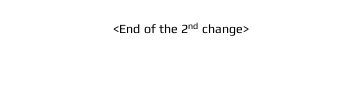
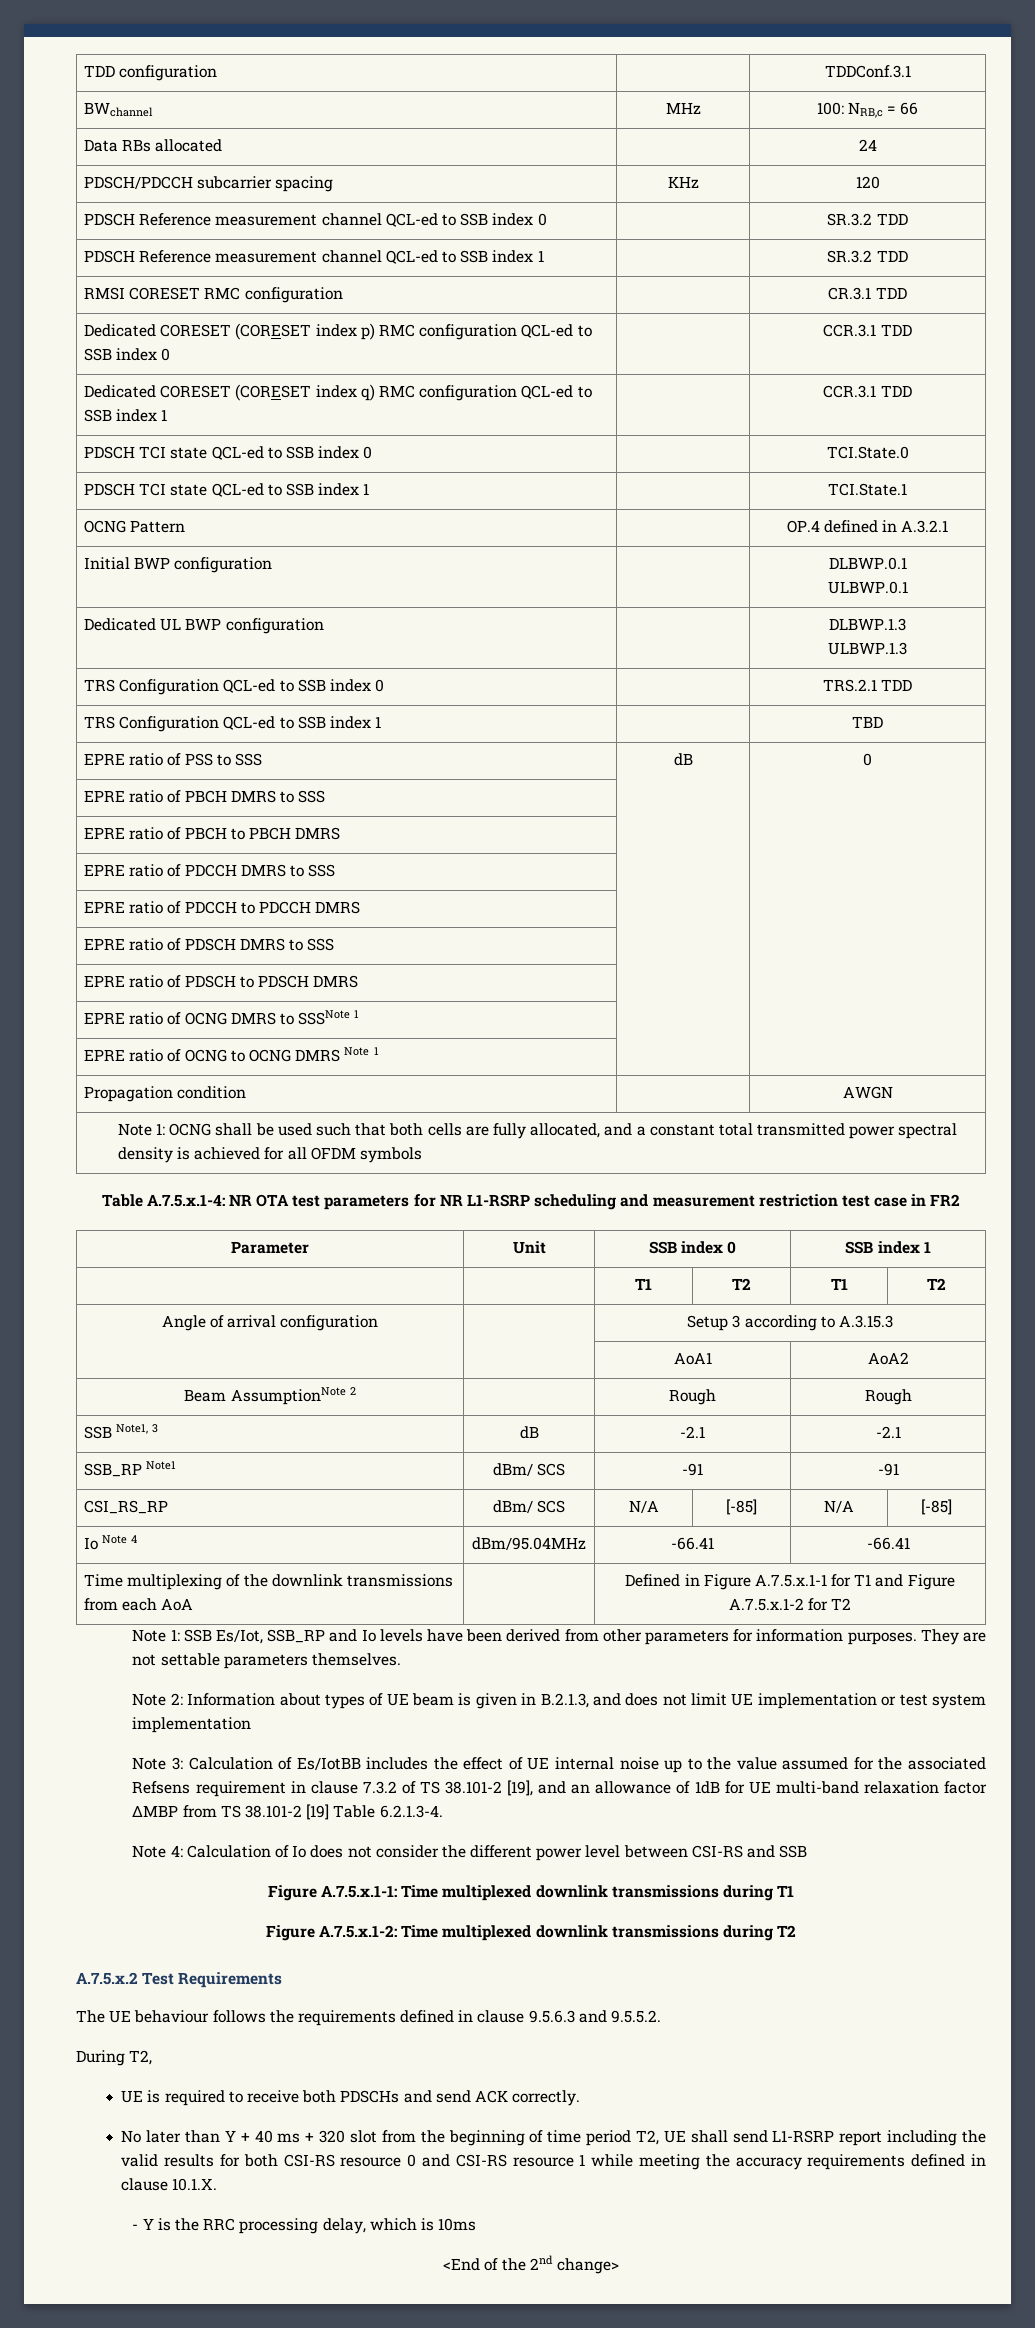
(113, 29) none -> [84,65,218,81] [824,65,911,78] [84,102,154,117] [665,102,701,114] [816,102,919,118] [84,139,223,152] [858,139,877,151] [84,176,334,192] [667,176,699,188] [855,176,880,189] [84,213,547,227] [827,213,908,226] [84,250,544,264] [827,250,908,263] [84,287,343,303] [828,287,907,300] [84,323,592,340] [84,348,171,361] [823,324,912,337] [84,384,592,401] [84,409,168,422] [823,385,912,398] [84,446,373,460] [826,446,909,459] [84,483,370,497] [828,483,907,496] [84,520,186,533] [786,520,949,533] [84,557,273,573] [828,557,907,570] [827,581,908,594] [84,618,324,634] [829,618,906,631] [828,642,907,655] [84,679,385,695] [822,679,913,692] [84,716,382,732] [852,716,883,728] [84,753,262,766] [673,753,693,766] [863,753,872,766] [84,790,326,803] [84,827,341,840] [84,864,336,877] [84,901,361,914] [84,938,335,951] [84,975,359,988] [84,1010,360,1025] [84,1047,379,1062] [84,1086,247,1102] [842,1086,893,1099] [117,1123,958,1139] [117,1147,423,1163] [101,1194,961,1210] [231,1241,309,1254] [512,1241,546,1254] [648,1241,737,1254] [845,1241,931,1254] [635,1278,652,1290] [732,1278,751,1290] [830,1278,848,1290] [927,1278,946,1290] [161,1315,379,1331] [687,1315,893,1331] [673,1352,712,1365] [867,1352,909,1365] [184,1387,356,1405] [669,1389,716,1405] [864,1389,912,1405] [84,1424,159,1439] [519,1426,539,1439] [680,1426,705,1438] [875,1426,901,1438] [84,1461,177,1477] [492,1463,566,1476] [682,1463,703,1476] [877,1463,899,1476] [84,1500,169,1514] [492,1500,566,1513] [628,1500,659,1513] [726,1499,757,1515] [824,1500,854,1513] [921,1499,952,1515] [84,1535,138,1550] [472,1537,586,1550] [671,1537,714,1550] [866,1537,910,1550] [84,1574,453,1590] [84,1598,194,1611] [625,1574,955,1590] [728,1598,852,1611] [132,1629,986,1645] [132,1653,402,1669] [132,1693,986,1709] [132,1717,252,1733] [132,1757,986,1773] [132,1780,988,1797] [132,1804,443,1820] [132,1845,808,1861] [267,1885,795,1901] [265,1925,797,1941] [76,1972,283,1988] [76,2010,662,2026] [76,2050,153,2066] [121,2090,581,2106] [121,2130,987,2146] [121,2154,987,2170] [121,2178,218,2191] [132,2218,477,2234] TDD configuration | | TDDConf.3.1 // BWchannel | MHz | 100: NRB,c = 66 // Data RBs allocated | | 24 // PDSCH/PDCCH subcarrier spacing | KHz | 120 // PDSCH Reference measurement channel QCL-ed to SSB index 0 | | SR.3.2 TDD // PDSCH Reference measurement channel QCL-ed to SSB index 1 | | SR.3.2 TDD // RMSI CORESET RMC configuration | | CR.3.1 TDD // Dedicated CORESET (CORESET index p) RMC configuration QCL-ed to SSB index 0 | | CCR.3.1 TDD // Dedicated CORESET (CORESET index q) RMC configuration QCL-ed to SSB index 1 | | CCR.3.1 TDD // PDSCH TCI state QCL-ed to SSB index 0 | | TCI.State.0 // PDSCH TCI state QCL-ed to SSB index 1 | | TCI.State.1 // OCNG Pattern | | OP.4 defined in A.3.2.1 // Initial BWP configuration | | DLBWP.0.1 // ULBWP.0.1 // Dedicated UL BWP configuration | | DLBWP.1.3 // ULBWP.1.3 // TRS Configuration QCL-ed to SSB index 0 | | TRS.2.1 TDD // TRS Configuration QCL-ed to SSB index 1 | | TBD // EPRE ratio of PSS to SSS | dB | 0 // EPRE ratio of PBCH DMRS to SSS | | // EPRE ratio of PBCH to PBCH DMRS | | // EPRE ratio of PDCCH DMRS to SSS | | // EPRE ratio of PDCCH to PDCCH DMRS | | // EPRE ratio of PDSCH DMRS to SSS | | // EPRE ratio of PDSCH to PDSCH DMRS | | // EPRE ratio of OCNG DMRS to SSSNote 1 | | // EPRE ratio of OCNG to OCNG DMRS Note 1 | | // Propagation condition | | AWGN // Note 1: OCNG shall be used such that both cells are fully allocated, and a constant total transmitted power spectral density is achieved for all OFDM symbols // Table A.7.5.x.1-4: NR OTA test parameters for NR L1-RSRP scheduling and measurement restriction test case in FR2 // Parameter | Unit | SSB index 0 | SSB index 1 // | | T1 | T2 | T1 | T2 // Angle of arrival configuration | | Setup 3 according to A.3.15.3 // | | AoA1 | AoA2 // Beam AssumptionNote 2 | | Rough | Rough // SSB Note1, 3 | dB | -2.1 | -2.1 // SSB_RP Note1 | dBm/ SCS | -91 | -91 // CSI_RS_RP | dBm/ SCS | N/A | [-85] | N/A | [-85] // Io Note 4 | dBm/95.04MHz | -66.41 | -66.41 // Time multiplexing of the downlink transmissions from each AoA | | Defined in Figure A.7.5.x.1-1 for T1 and Figure A.7.5.x.1-2 for T2 // Note 1: SSB Es/Iot, SSB_RP and Io levels have been derived from other parameters for information purposes. They are not settable parameters themselves. // Note 2: Information about types of UE beam is given in B.2.1.3, and does not limit UE implementation or test system implementation // Note 3: Calculation of Es/IotBB includes the effect of UE internal noise up to the value assumed for the associated Refsens requirement in clause 7.3.2 of TS 38.101-2 [19], and an allowance of 1dB for UE multi-band relaxation factor ΔMBP from TS 38.101-2 [19] Table 6.2.1.3-4. // Note 4: Calculation of Io does not consider the different power level between CSI-RS and SSB // Figure A.7.5.x.1-1: Time multiplexed downlink transmissions during T1 // Figure A.7.5.x.1-2: Time multiplexed downlink transmissions during T2 // A.7.5.x.2 Test Requirements // The UE behaviour follows the requirements defined in clause 9.5.6.3 and 9.5.5.2. // During T2, // UE is required to receive both PDSCHs and send ACK correctly. // No later than Y + 40 ms + 320 slot from the beginning of time period T2, UE shall send L1-RSRP report including the valid results for both CSI-RS resource 0 and CSI-RS resource 1 while meeting the accuracy requirements defined in clause 10.1.X. // - Y is the RRC processing delay, which is 10ms //

